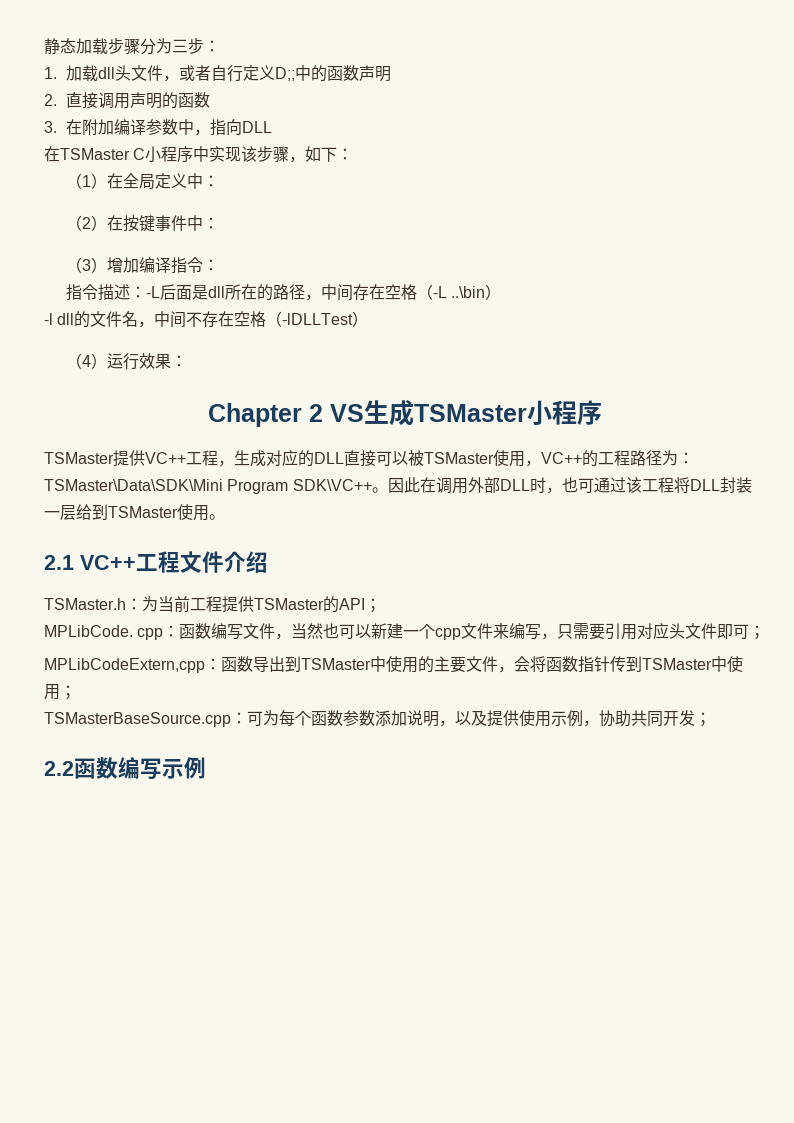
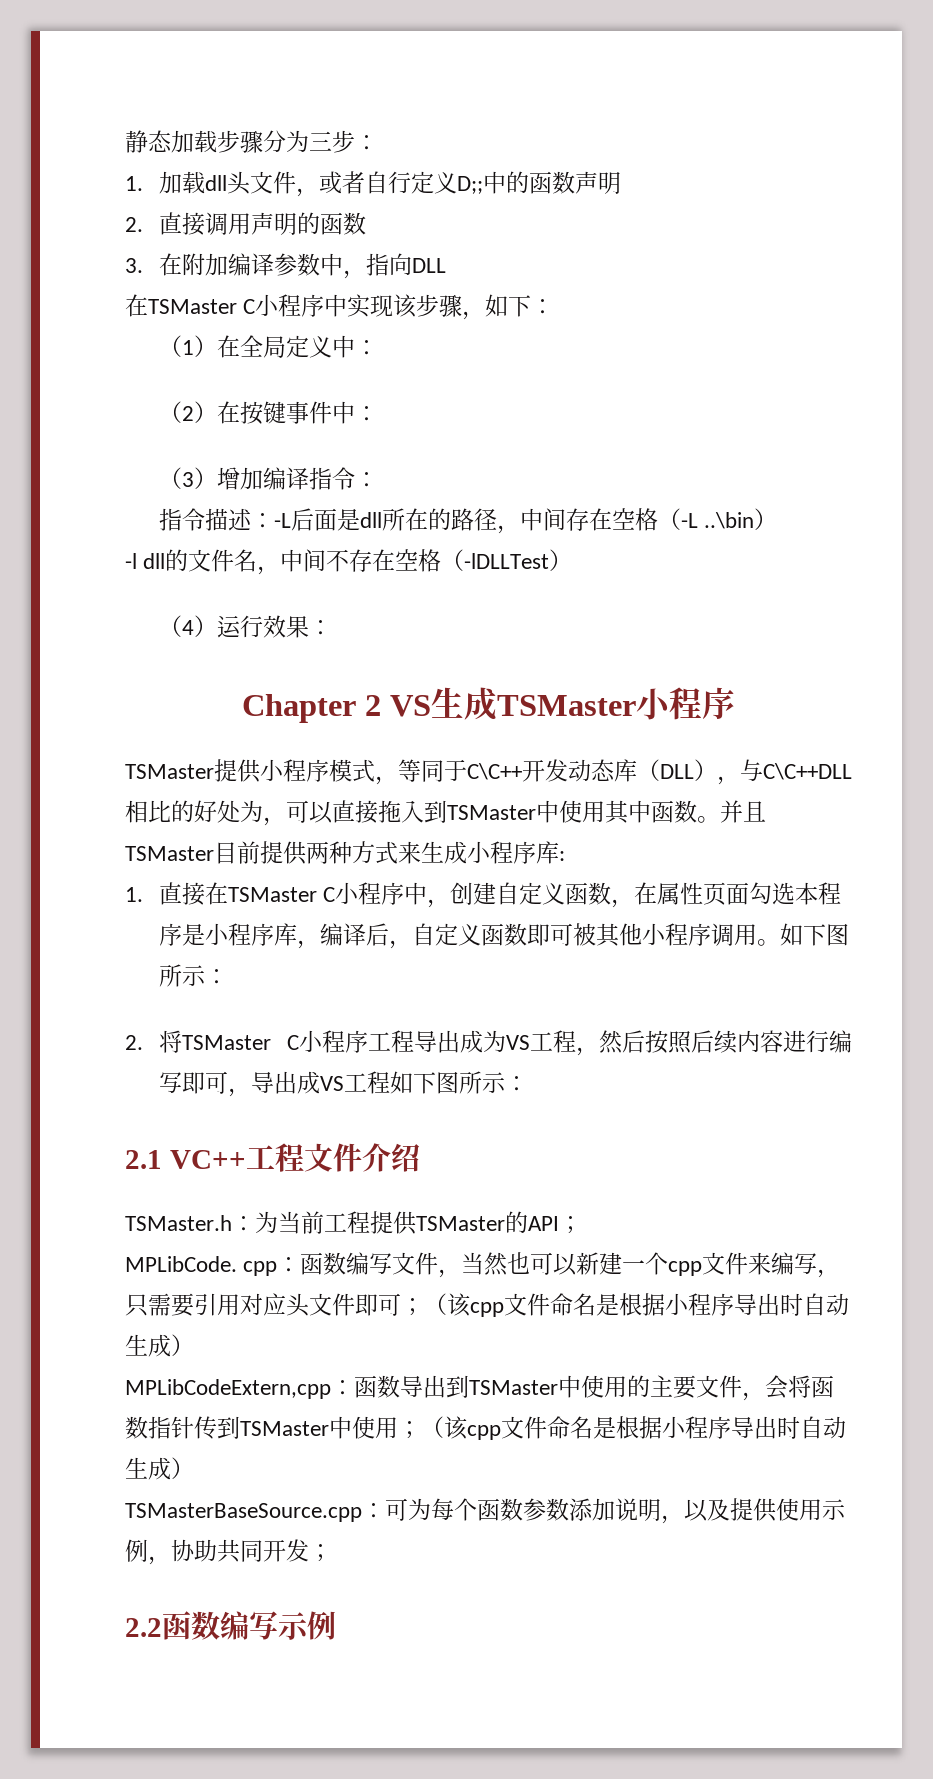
[145,449,694,467] [44,477,752,494] [44,504,225,521] VC++工程，生成对应的DLL直接可以被TSMaster使用，VC++的工程路径为：TSMaster\Data\SDK\Mini Program SDK\VC++。因此在调用外部DLL时，也可通过该工程将DLL封装一层给到TSMaster使用。 -> [260,759,852,785] [125,800,766,826] [125,841,565,865] [125,882,842,908] [158,923,849,949] [158,964,228,987] [125,1030,852,1056] [158,1071,528,1097] 小程序模式，等同于C\C++开发动态库（DLL），与C\C++DLL相比的好处为，可以直接拖入到TSMaster中使用其中函数。并且TSMaster目前提供两种方式来生成小程序库: // 1.直接在TSMaster C小程序中，创建自定义函数，在属性页面勾选本程序是小程序库，编译后，自定义函数即可被其他小程序调用。如下图所示： // 2.将TSMaster C小程序工程导出成为VS工程，然后按照后续内容进行编写即可，导出成VS工程如下图所示：
(766, 632) none -> [424,1293,849,1317] [125,1334,194,1357] （该cpp文件命名是根据小程序导出时自动生成）
(76, 692) none -> [421,1416,846,1440] [125,1457,194,1480] （该cpp文件命名是根据小程序导出时自动生成）

